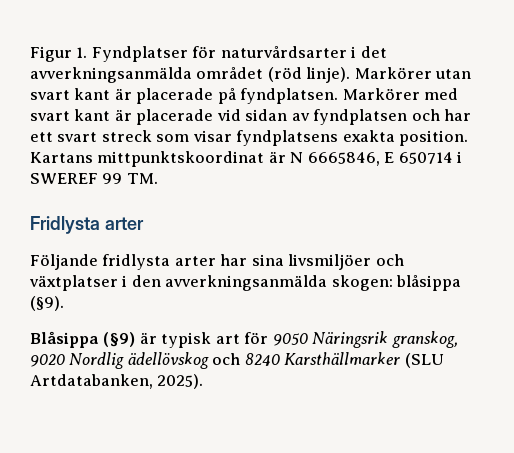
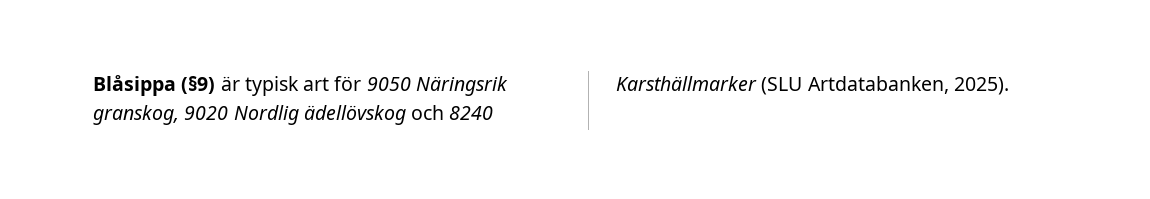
[30,46,387,62] [30,67,472,83] [30,88,459,104] [30,109,472,125] [30,130,469,146] [30,151,463,167] [30,173,158,184] [30,216,144,234] [30,254,404,270] [29,275,462,291] [30,296,64,311] Figur 1. Fyndplatser för naturvårdsarter i det avverkningsanmälda området (röd linje). Markörer utan svart kant är placerade på fyndplatsen. Markörer med svart kant är placerade vid sidan av fyndplatsen och har ett svart streck som visar fyndplatsens exakta position. Kartans mittpunktskoordinat är N 6665846, E 650714 i SWEREF 99 TM. // Fridlysta arter // Följande fridlysta arter har sina livsmiljöer och växtplatser i den avverkningsanmälda skogen: blåsippa (§9). // -> (93, 85) none

